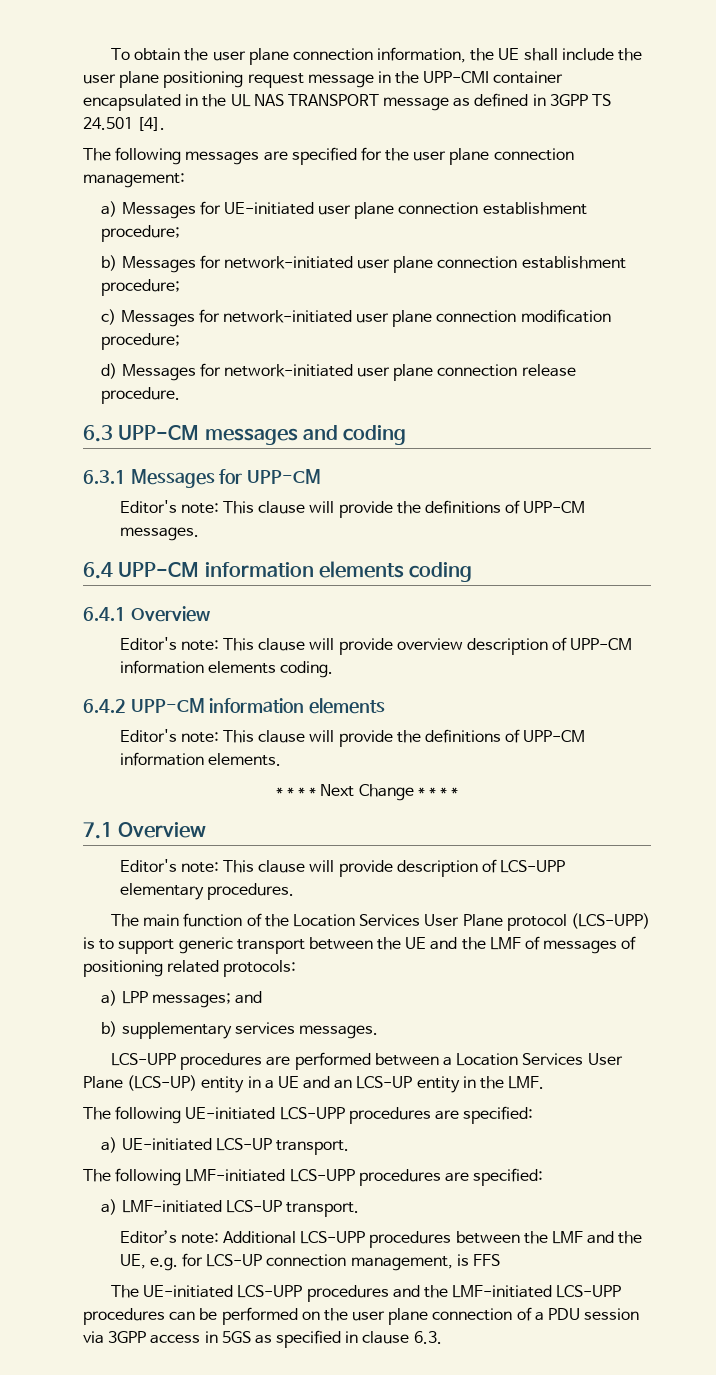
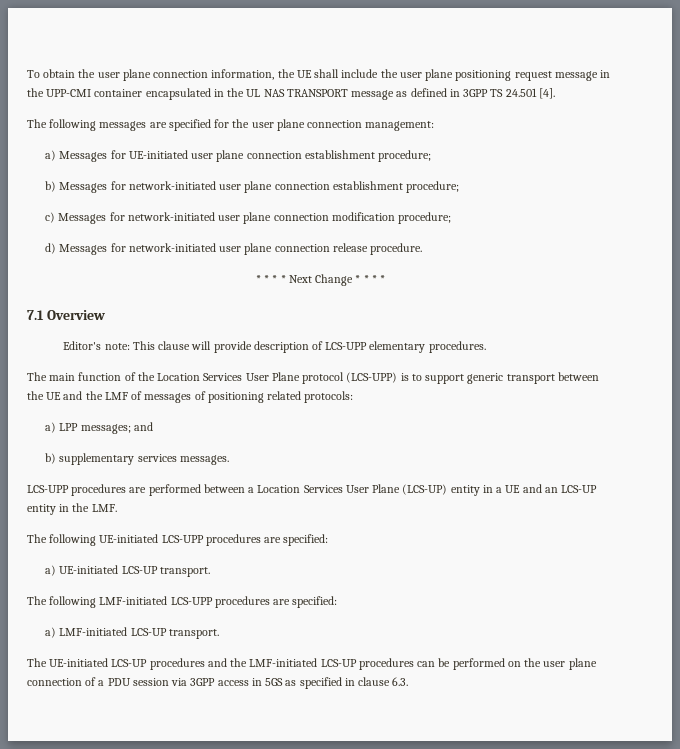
[83,425,407,445] [83,469,322,488] [119,500,586,518] [119,527,199,541] [83,561,473,582] [83,606,210,622] [119,637,633,655] [119,660,334,678] [83,698,386,714] [119,729,586,747] [119,752,281,766] // 6.3 UPP-CM messages and coding // 6.3.1 Messages for UPP-CM // Editor's note: This clause will provide the definitions of UPP-CM messages. // 6.4 UPP-CM information elements coding // 6.4.1 Overview // Editor's note: This clause will provide overview description of UPP-CM information elements coding. // 6.4.2 UPP-CM information elements // Editor's note: This clause will provide the definitions of UPP-CM information elements. -> (423, 249) none
[119,1230,643,1248] [119,1253,501,1271] // Editor’s note: Additional LCS-UPP procedures between the LMF and the UE, e.g. for LCS-UP connection management, is FFS -> (219, 634) none
[237,1285,303,1298] LCS-UPP -> [111,659,148,667] LCS-UP
[556,1285,622,1298] LCS-UPP -> [320,659,357,667] LCS-UP

